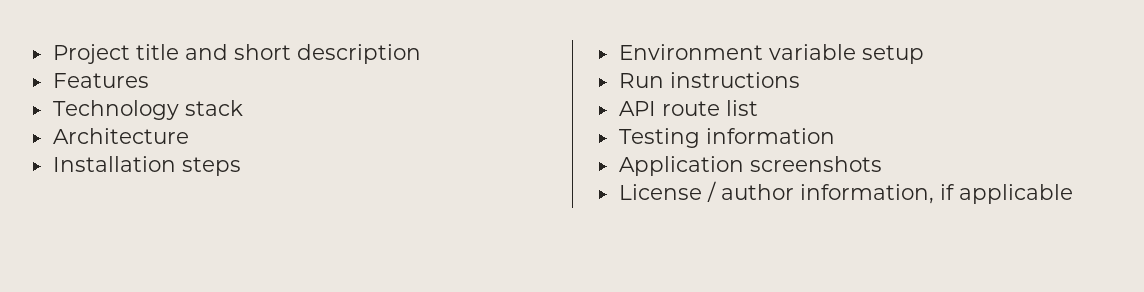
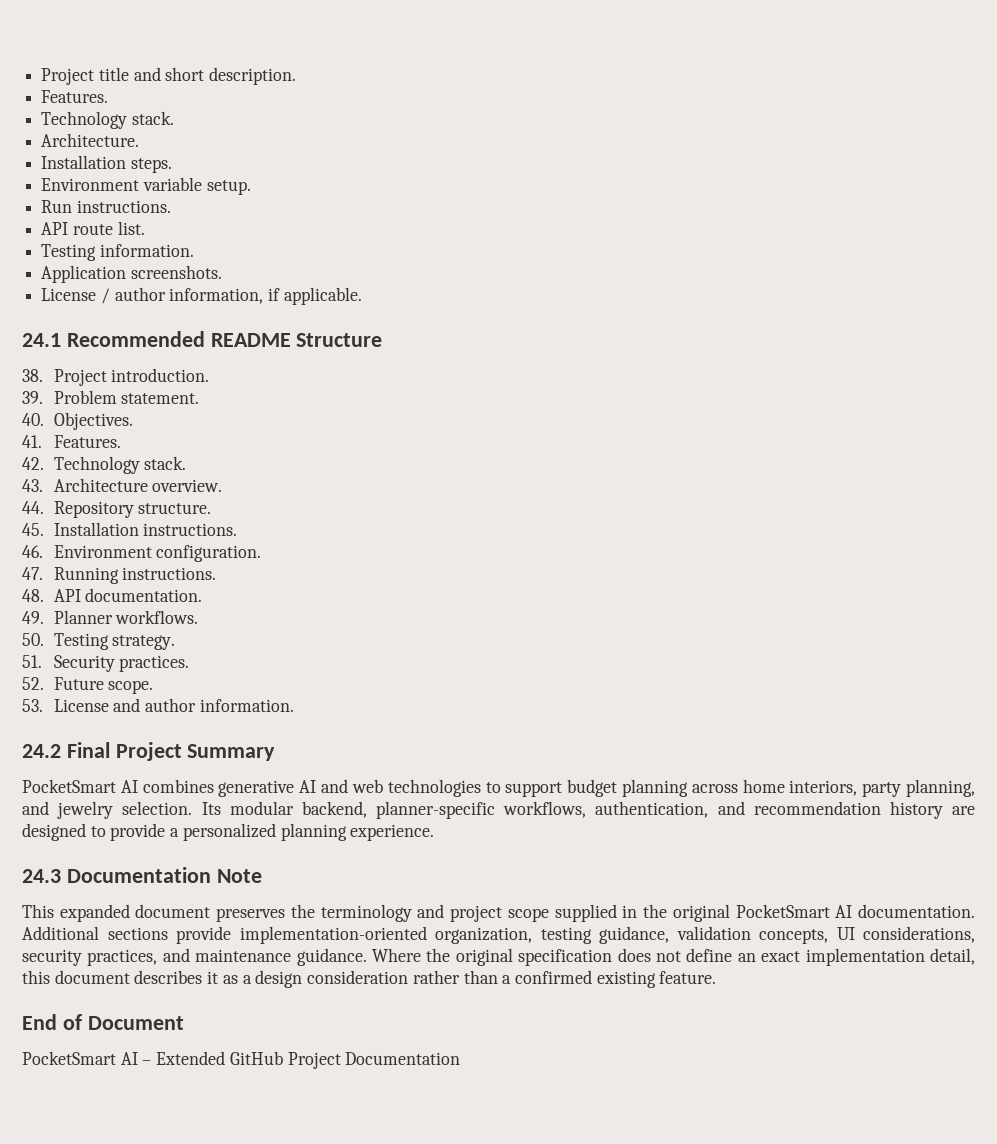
[296,44,421,64] [52,73,149,88] [52,100,243,120] [52,128,189,144] [52,156,241,176] description // Features // Technology stack // Architecture // Installation steps -> [209,67,297,85] [41,90,109,103] [41,111,174,129] [41,133,140,147] [41,155,172,173] description. // Features. // Technology stack. // Architecture. // Installation steps.
[861,45,924,64] setup -> [206,180,251,195] setup.
[669,72,800,88] instructions -> [76,200,171,213] instructions.
[725,100,758,116] [618,128,835,148] list // Testing information -> [117,221,145,235] [41,244,194,261] list. // Testing information.
[749,156,882,172] screenshots -> [130,265,222,279] screenshots.
[958,184,1073,204] applicable -> [283,287,362,305] [22,331,383,347] [22,368,210,386] [22,390,200,404] [22,412,133,430] [22,435,121,448] [22,456,187,474] [22,478,223,492] [22,501,212,518] [22,522,238,536] [22,545,262,562] [22,567,217,584] [22,588,203,602] [22,610,199,624] [22,633,176,650] [22,655,190,672] [22,677,154,694] [22,698,294,712] [22,742,276,761] [22,779,975,797] [22,801,975,819] [22,823,435,841] [22,867,262,883] [22,904,976,922] [22,926,975,944] [22,948,975,966] [22,970,717,988] [22,1014,184,1030] [22,1051,461,1069] applicable. // 24.1 Recommended README Structure // 38. Project introduction. // 39. Problem statement. // 40. Objectives. // 41. Features. // 42. Technology stack. // 43. Architecture overview. // 44. Repository structure. // 45. Installation instructions. // 46. Environment configuration. // 47. Running instructions. // 48. API documentation. // 49. Planner workflows. // 50. Testing strategy. // 51. Security practices. // 52. Future scope. // 53. License and author information. // 24.2 Final Project Summary // PocketSmart AI combines generative AI and web technologies to support budget planning across home interiors, party planning, and jewelry selection. Its modular backend, planner-specific workflows, authentication, and recommendation history are designed to provide a personalized planning experience. // 24.3 Documentation Note // This expanded document preserves the terminology and project scope supplied in the original PocketSmart AI documentation. Additional sections provide implementation-oriented organization, testing guidance, validation concepts, UI considerations, security practices, and maintenance guidance. Where the original specification does not define an exact implementation detail, this document describes it as a design consideration rather than a confirmed existing feature. // End of Document // PocketSmart AI – Extended GitHub Project Documentation

